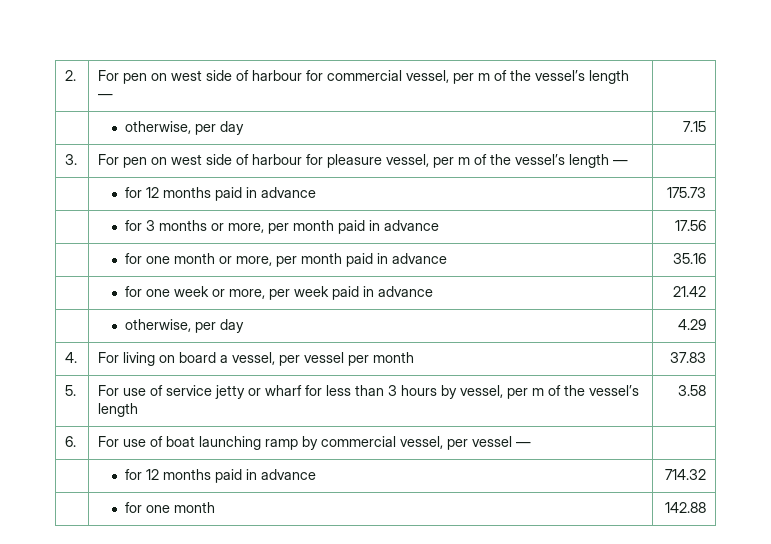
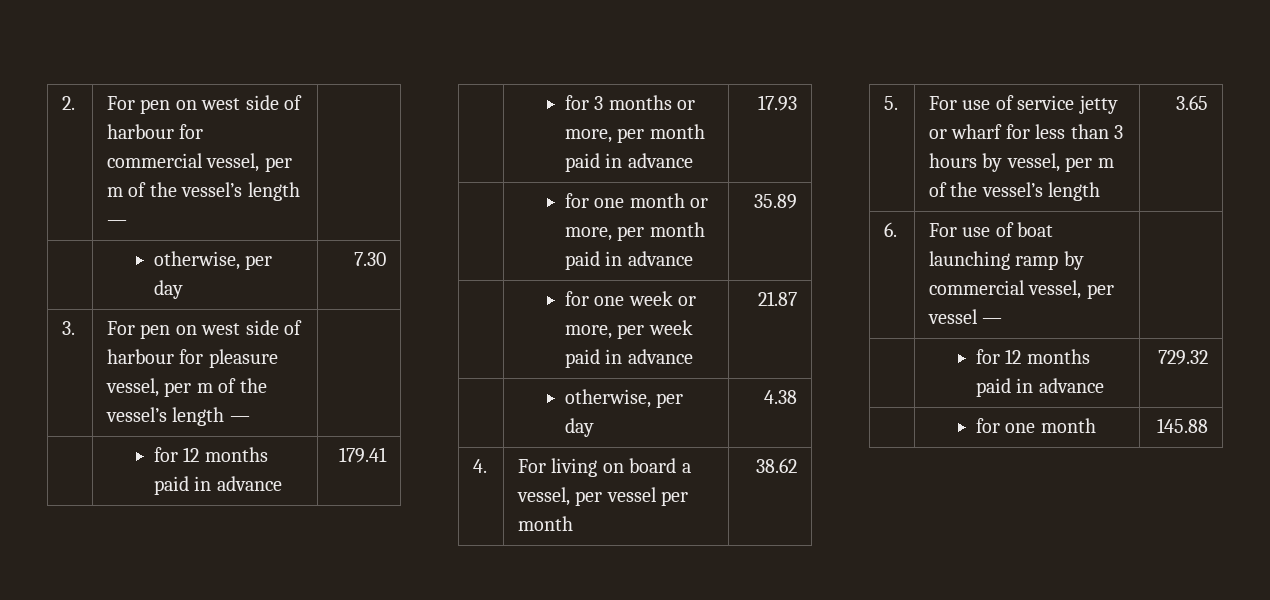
[682,121,706,132] 7.15 -> [353,252,386,266] 7.30
[666,187,706,198] 175.73 -> [338,447,387,463] 179.41
[674,220,706,231] 17.56 -> [757,95,797,111] 17.93
[672,253,706,264] 35.16 -> [753,194,797,209] 35.89
[672,286,706,297] [125,319,245,333] [677,319,706,330] 21.42 // | otherwise, per day | 4.29 -> [757,291,797,306] [564,389,684,408] [564,418,594,437] [763,390,797,404] 21.87 // | otherwise, per day | 4.38
[669,352,706,363] 37.83 -> [755,458,797,473] 38.62
[677,385,706,396] 3.58 -> [1175,95,1208,110] 3.65
[664,469,706,480] 714.32 -> [1157,350,1208,365] 729.32
[664,502,706,513] 142.88 -> [1156,418,1208,433] 145.88

